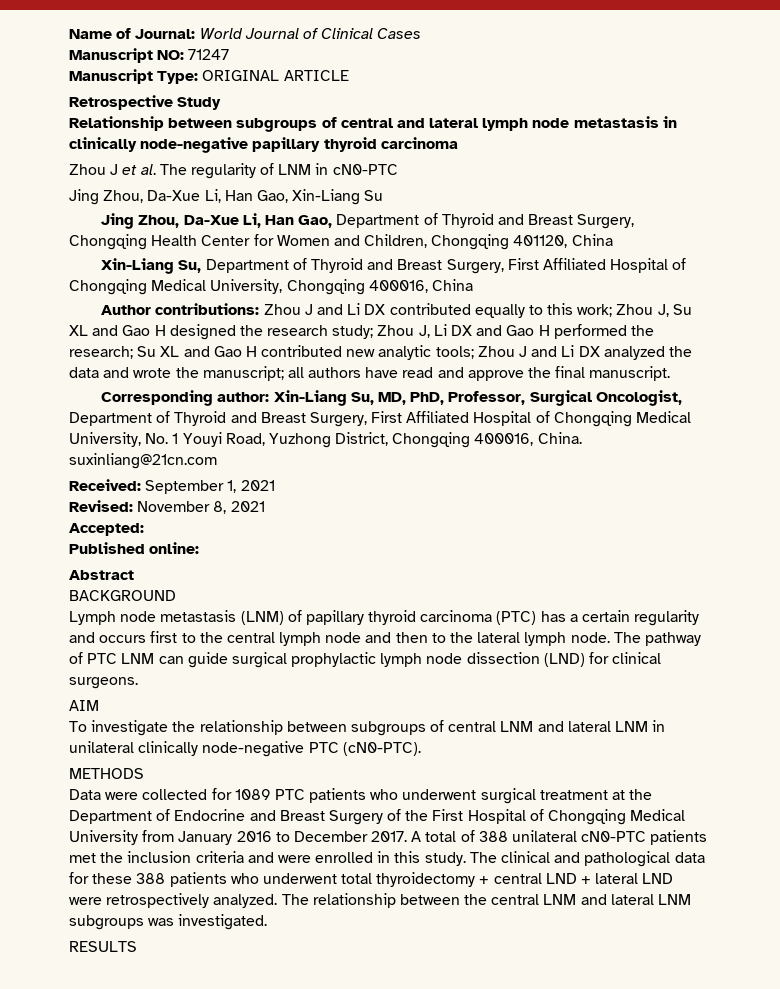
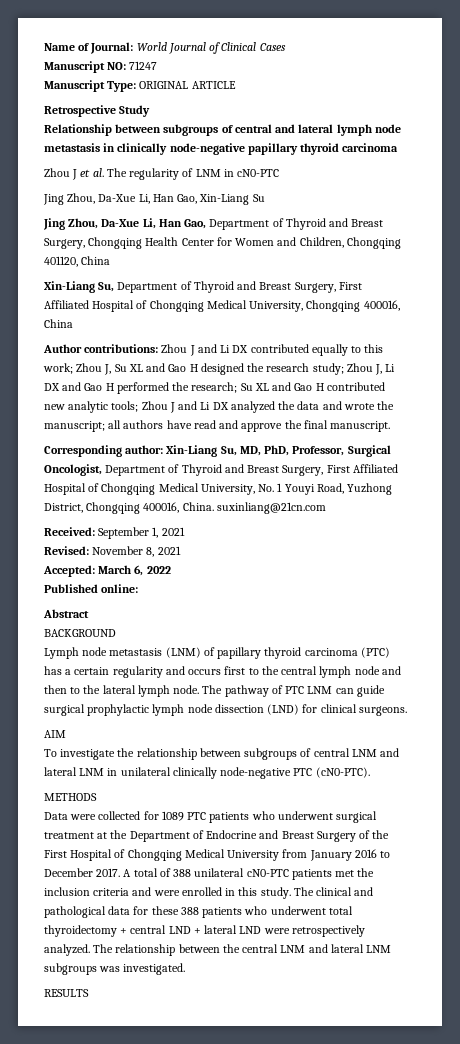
(144, 529) none -> [98,565,171,576] March 6, 2022

